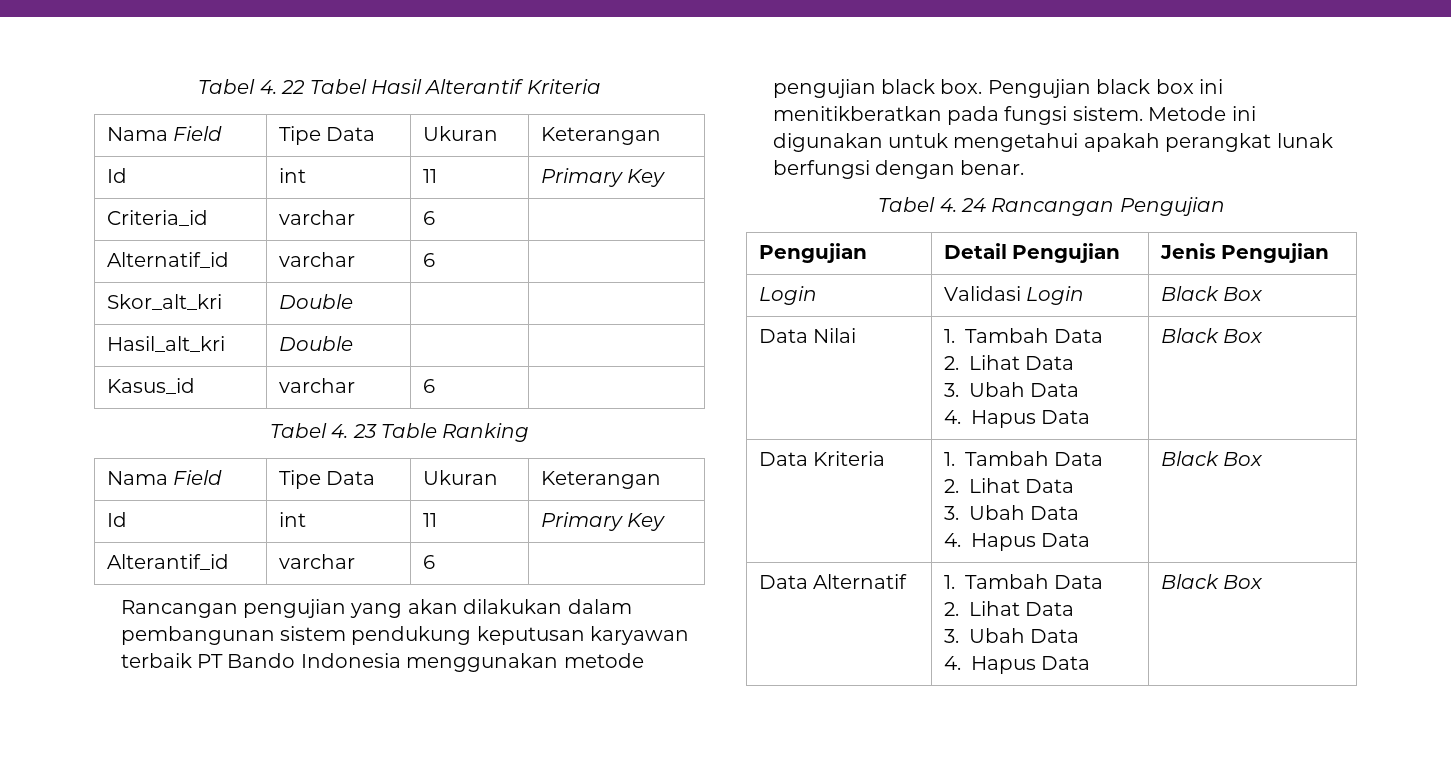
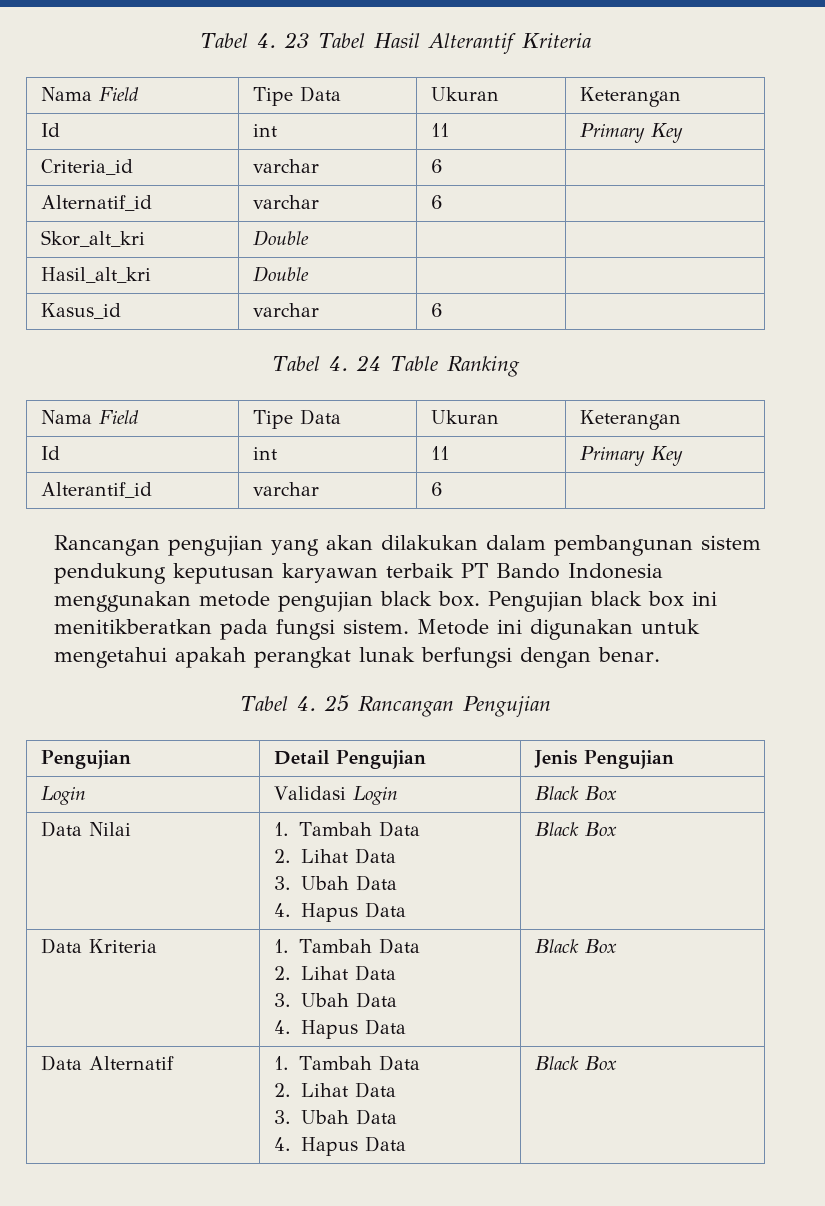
[198,79,306,94] Tabel 4. 22 -> [199,32,309,48] Tabel 4. 23
[352,424,377,438] 23 -> [356,355,381,371] 24
[961,198,986,212] 24 -> [323,695,349,712] 25

